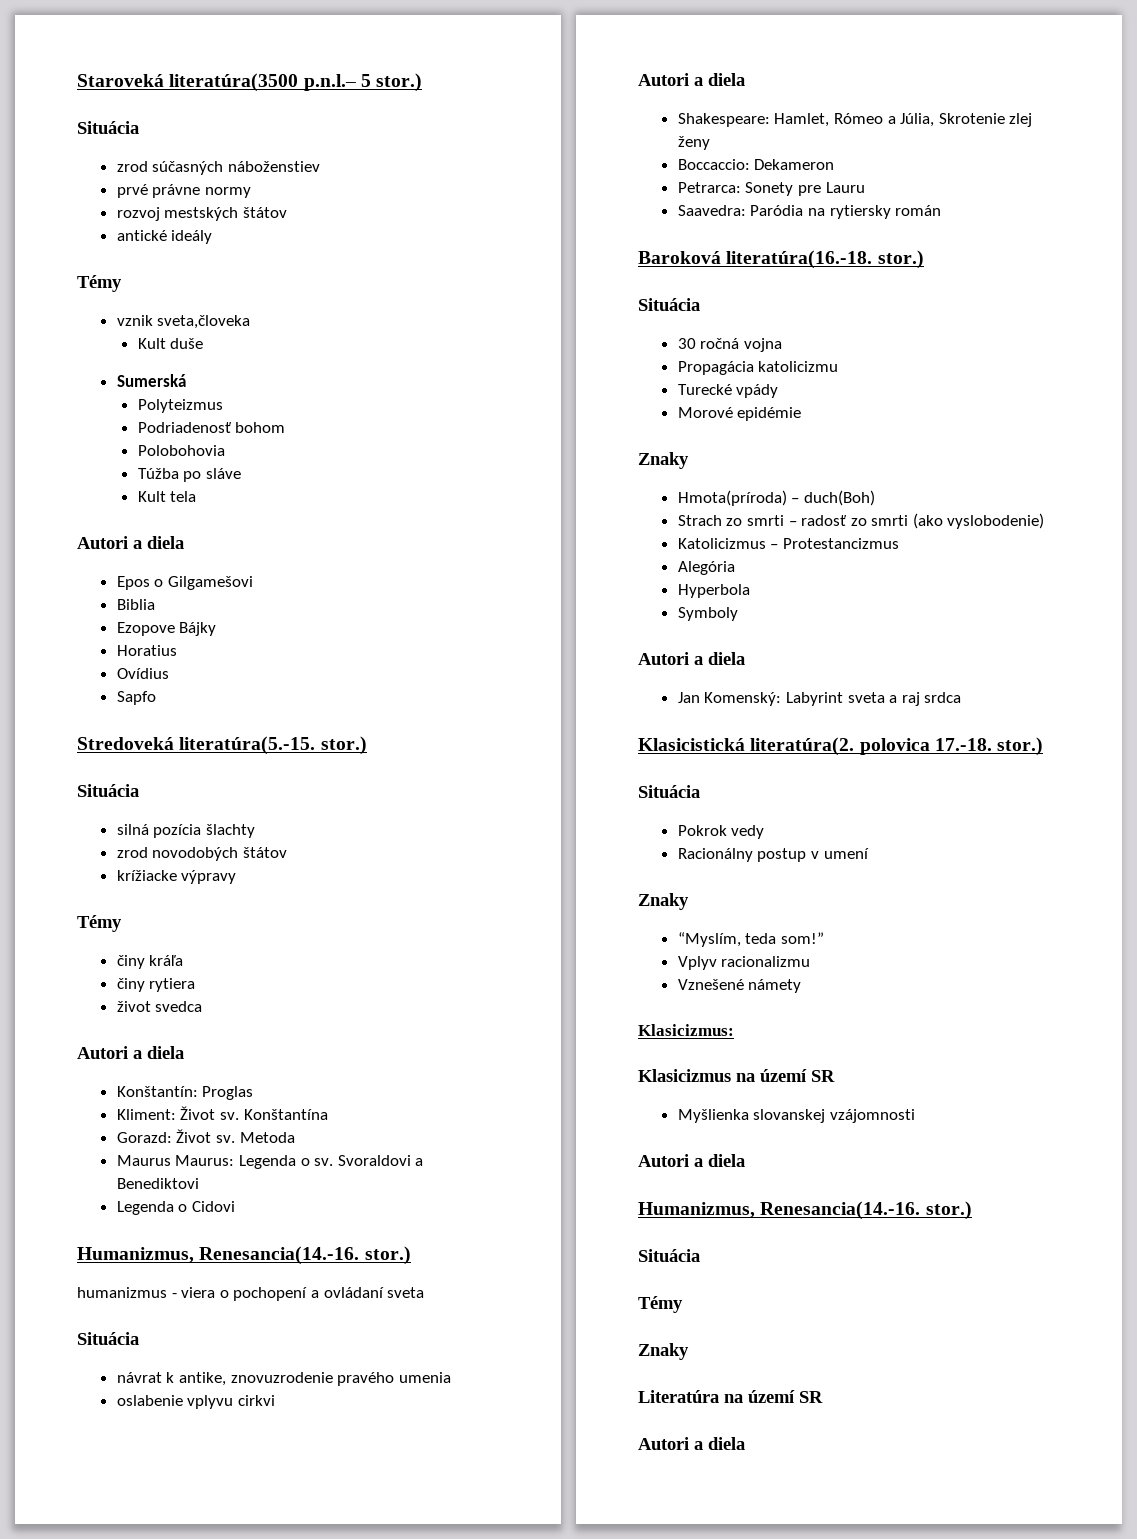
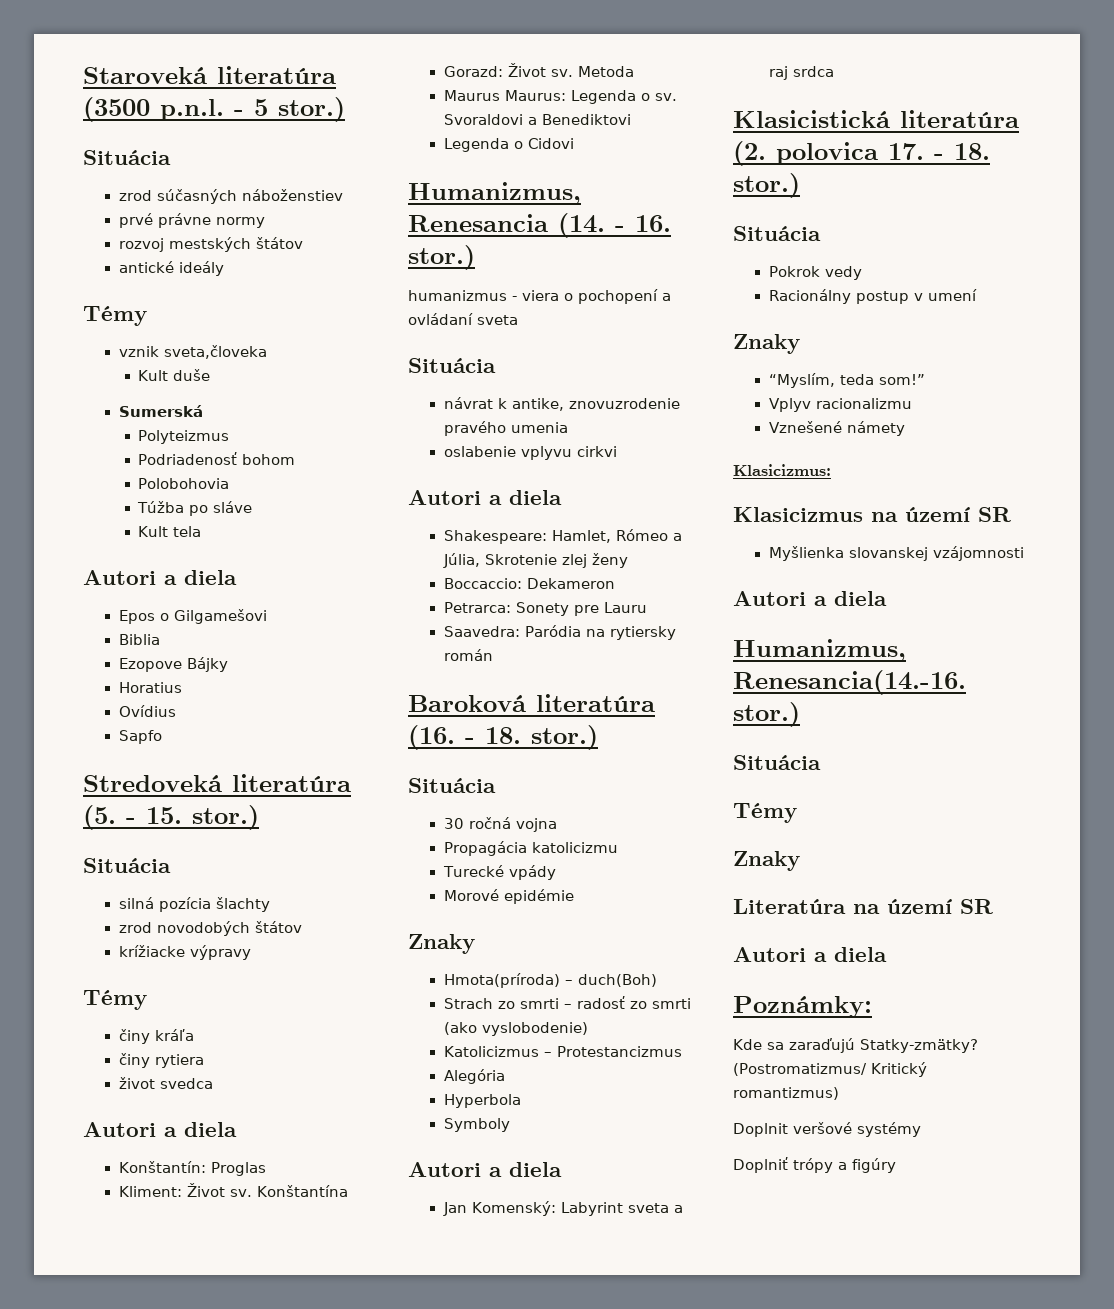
[169,73,356,92] literatúra(3500 p.n.l.– -> [217,66,336,84] [83,97,244,122] literatúra (3500 p.n.l. -
[179,736,316,755] literatúra(5.-15. -> [232,774,351,792] [83,805,182,830] literatúra (5. - 15.
[199,1246,360,1265] Renesancia(14.-16. -> [408,213,671,238] Renesancia (14. - 16.
[726,250,873,269] literatúra(16.-18. -> [536,694,655,712] [408,725,521,750] literatúra (16. - 18.
[750,737,992,756] literatúra(2. polovica 17.-18. -> [900,110,1019,128] [733,141,990,166] literatúra (2. polovica 17. - 18.
(745, 1443) none -> [733,996,872,1018] [733,1038,978,1053] [733,1062,927,1077] [733,1087,839,1100] [733,1122,921,1137] [733,1157,896,1173] // Poznámky: // Kde sa zaraďujú Statky-zmätky? (Postromatizmus/ Kritický romantizmus) // Doplnit veršové systémy // Doplniť trópy a figúry

